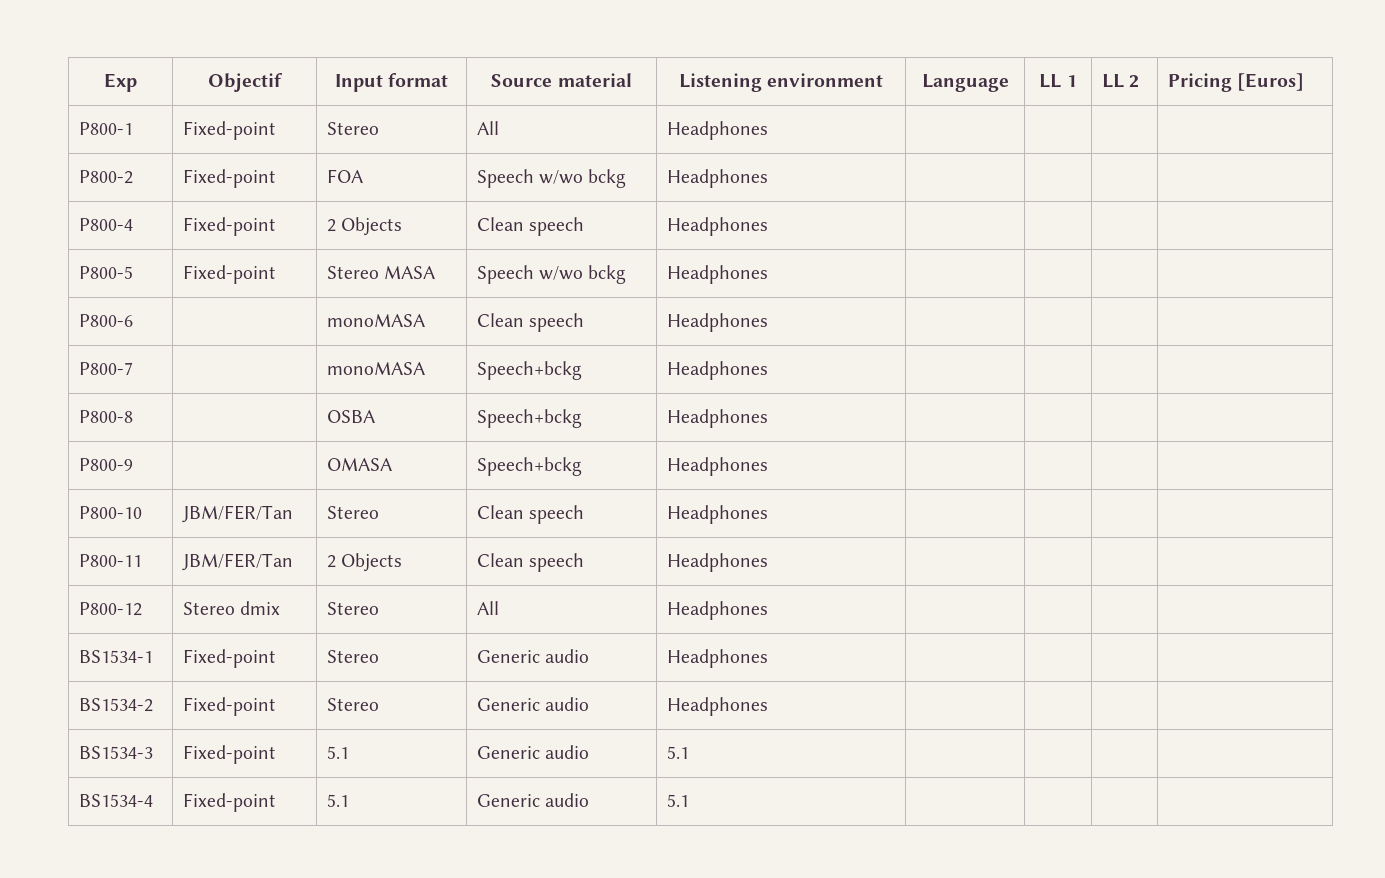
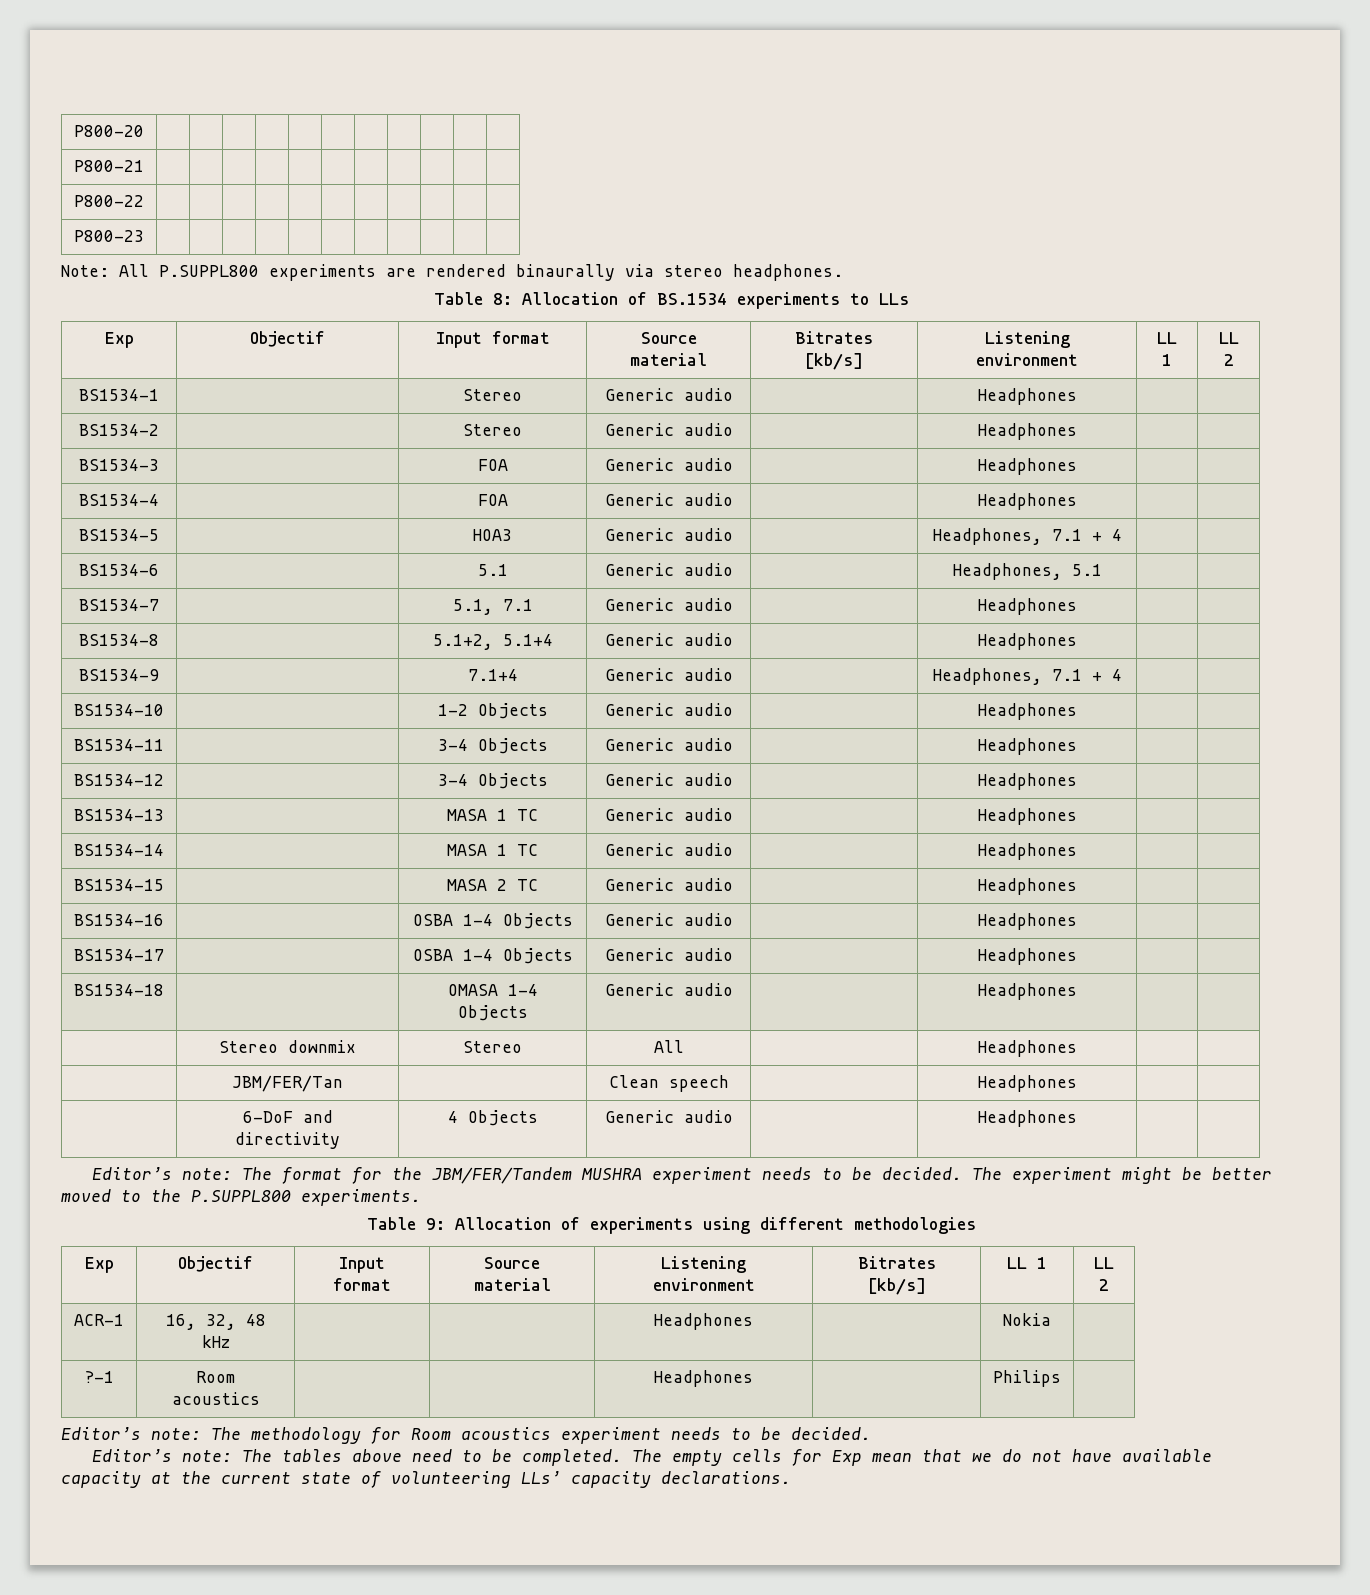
(104, 82) none -> [74,125,144,137] [74,160,144,172] [74,195,144,207] [74,230,144,242] [61,264,843,281] [433,292,909,309] [104,332,134,348] [250,331,325,347] [435,331,550,348] [640,332,697,344] [630,353,707,366] [795,331,873,344] [805,353,863,370] [984,331,1070,348] [976,353,1078,366] [1157,332,1177,344] [1162,354,1172,366] [1218,332,1239,344] [1223,354,1234,366] [79,389,159,401] [463,389,522,401] [604,388,733,401] [977,388,1077,405] [79,424,159,436] [463,424,522,436] [604,423,733,436] [977,423,1077,440] [79,459,159,471] [477,459,508,471] [604,458,733,471] [977,458,1077,475] [79,494,159,506] [477,494,508,506] [604,493,733,506] [977,493,1077,510] [79,529,159,541] [473,529,512,541] [604,528,733,541] [932,528,1122,545] [79,564,159,576] [477,564,508,576] [604,563,733,576] [952,563,1102,580] [79,599,159,611] [452,599,533,615] [604,598,733,611] [977,598,1077,615] [79,634,159,646] [432,634,553,650] [604,633,733,646] [977,633,1077,650] [79,669,159,681] [467,669,518,681] [604,668,733,681] [932,668,1122,685] [74,704,164,716] [437,703,548,719] [604,703,733,716] [977,703,1077,720] [74,739,164,751] [437,738,548,754] [604,738,733,751] [977,738,1077,755] [74,774,164,786] [437,773,548,789] [604,773,733,786] [977,773,1077,790] [74,809,164,821] [447,809,538,821] [604,808,733,821] [977,808,1077,825] [74,844,164,856] [447,844,538,856] [604,843,733,856] [977,843,1077,860] [74,879,164,891] [447,879,538,891] [604,878,733,891] [977,878,1077,895] [74,914,164,926] [412,913,573,929] [604,913,733,926] [977,913,1077,930] [74,949,164,961] [412,948,573,964] [604,948,733,961] [977,948,1077,965] [74,984,164,996] [447,984,538,996] [457,1005,528,1021] [604,983,733,996] [977,983,1077,1000] [219,1040,356,1053] [463,1041,522,1053] [653,1040,684,1053] [977,1040,1077,1057] [232,1075,343,1092] [608,1075,729,1092] [977,1075,1077,1092] [242,1110,333,1123] [235,1132,340,1149] [447,1110,538,1126] [604,1110,733,1123] [977,1110,1077,1127] [92,1167,1273,1184] [61,1189,421,1206] [366,1217,976,1234] P800-20 | | | | | | | | | | | // P800-21 | | | | | | | | | | | // P800-22 | | | | | | | | | | | // P800-23 | | | | | | | | | | | // Note: All P.SUPPL800 experiments are rendered binaurally via stereo headphones. // Table 8: Allocation of BS.1534 experiments to LLs // Exp | Objectif | Input format | Source material | Bitrates [kb/s] | Listening environment | LL 1 | LL 2 // BS1534-1 | | Stereo | Generic audio | | Headphones | | // BS1534-2 | | Stereo | Generic audio | | Headphones | | // BS1534-3 | | FOA | Generic audio | | Headphones | | // BS1534-4 | | FOA | Generic audio | | Headphones | | // BS1534-5 | | HOA3 | Generic audio | | Headphones, 7.1 + 4 | | // BS1534-6 | | 5.1 | Generic audio | | Headphones, 5.1 | | // BS1534-7 | | 5.1, 7.1 | Generic audio | | Headphones | | // BS1534-8 | | 5.1+2, 5.1+4 | Generic audio | | Headphones | | // BS1534-9 | | 7.1+4 | Generic audio | | Headphones, 7.1 + 4 | | // BS1534-10 | | 1-2 Objects | Generic audio | | Headphones | | // BS1534-11 | | 3-4 Objects | Generic audio | | Headphones | | // BS1534-12 | | 3-4 Objects | Generic audio | | Headphones | | // BS1534-13 | | MASA 1 TC | Generic audio | | Headphones | | // BS1534-14 | | MASA 1 TC | Generic audio | | Headphones | | // BS1534-15 | | MASA 2 TC | Generic audio | | Headphones | | // BS1534-16 | | OSBA 1-4 Objects | Generic audio | | Headphones | | // BS1534-17 | | OSBA 1-4 Objects | Generic audio | | Headphones | | // BS1534-18 | | OMASA 1-4 Objects | Generic audio | | Headphones | | // | Stereo downmix | Stereo | All | | Headphones | | // | JBM/FER/Tan | | Clean speech | | Headphones | | // | 6-DoF and directivity | 4 Objects | Generic audio | | Headphones | | // Editor’s note: The format for the JBM/FER/Tandem MUSHRA experiment needs to be decided. The experiment might be better moved to the P.SUPPL800 experiments. // Table 9: Allocation of experiments using different methodologies //
[921,74,1009,92] [1039,74,1077,88] [1101,74,1139,88] [1167,73,1304,92] [78,122,133,135] [182,121,276,140] [326,122,379,135] [476,121,499,135] [666,121,768,140] [78,170,133,184] [182,169,276,188] [326,169,363,183] [476,169,627,188] [666,169,768,188] [78,218,133,231] [182,217,276,236] [326,217,402,236] [476,217,584,236] [666,217,768,236] [78,266,133,279] [182,265,276,284] [326,266,435,279] [476,265,627,284] [666,265,768,284] [78,314,133,327] [326,314,425,327] [476,313,584,332] [666,313,768,332] [78,362,133,375] [326,362,425,375] [476,361,582,380] [666,361,768,380] [78,410,133,423] [326,410,375,423] [476,409,582,428] [666,409,768,428] [78,458,133,471] [326,458,392,471] [476,457,582,476] [666,457,768,476] [78,506,142,519] [181,505,293,523] [326,506,379,519] [476,505,584,524] [666,505,768,524] [78,554,142,567] [181,553,293,571] [326,553,402,572] [476,553,584,572] [666,553,768,572] [78,602,142,616] [182,601,280,615] [326,602,379,615] [476,601,499,615] [666,601,768,620] [78,650,153,663] [182,649,276,668] [326,650,379,663] [476,649,589,663] [666,649,768,668] [78,698,153,712] [182,697,276,716] [326,698,379,711] [476,697,589,711] [666,697,768,716] [78,746,153,759] [182,745,276,764] [326,746,349,759] [476,745,589,759] [666,746,689,759] [78,794,153,807] [182,793,276,812] [326,794,349,807] [476,793,589,807] [666,794,689,807] Language | LL 1 | LL 2 | Pricing [Euros] // P800-1 | Fixed-point | Stereo | All | Headphones | | | | // P800-2 | Fixed-point | FOA | Speech w/wo bckg | Headphones | | | | // P800-4 | Fixed-point | 2 Objects | Clean speech | Headphones | | | | // P800-5 | Fixed-point | Stereo MASA | Speech w/wo bckg | Headphones | | | | // P800-6 | | monoMASA | Clean speech | Headphones | | | | // P800-7 | | monoMASA | Speech+bckg | Headphones | | | | // P800-8 | | OSBA | Speech+bckg | Headphones | | | | // P800-9 | | OMASA | Speech+bckg | Headphones | | | | // P800-10 | JBM/FER/Tan | Stereo | Clean speech | Headphones | | | | // P800-11 | JBM/FER/Tan | 2 Objects | Clean speech | Headphones | | | | // P800-12 | Stereo dmix | Stereo | All | Headphones | | | | // BS1534-1 | Fixed-point | Stereo | Generic audio | Headphones | | | | // BS1534-2 | Fixed-point | Stereo | Generic audio | Headphones | | | | // BS1534-3 | Fixed-point | 5.1 | Generic audio | 5.1 | | | | // BS1534-4 | Fixed-point | 5.1 | Generic audio | 5.1 | | | | -> [857,1256,936,1269] [867,1278,926,1295] [1007,1257,1047,1269] [1094,1257,1114,1269] [1099,1279,1109,1291] [74,1314,124,1326] [165,1314,266,1330] [201,1335,230,1348] [654,1313,753,1330] [1003,1313,1051,1326] [84,1371,114,1383] [196,1371,235,1383] [171,1392,260,1405] [654,1370,753,1387] [993,1370,1061,1387] [61,1427,871,1444] [92,1449,1213,1466] [61,1471,791,1488] Bitrates [kb/s] | LL 1 | LL 2 // ACR-1 | 16, 32, 48 kHz | | | Headphones | | Nokia | // ?-1 | Room acoustics | | | Headphones | | Philips | // Editor’s note: The methodology for Room acoustics experiment needs to be decided. // Editor’s note: The tables above need to be completed. The empty cells for Exp mean that we do not have available capacity at the current state of volunteering LLs’ capacity declarations.

